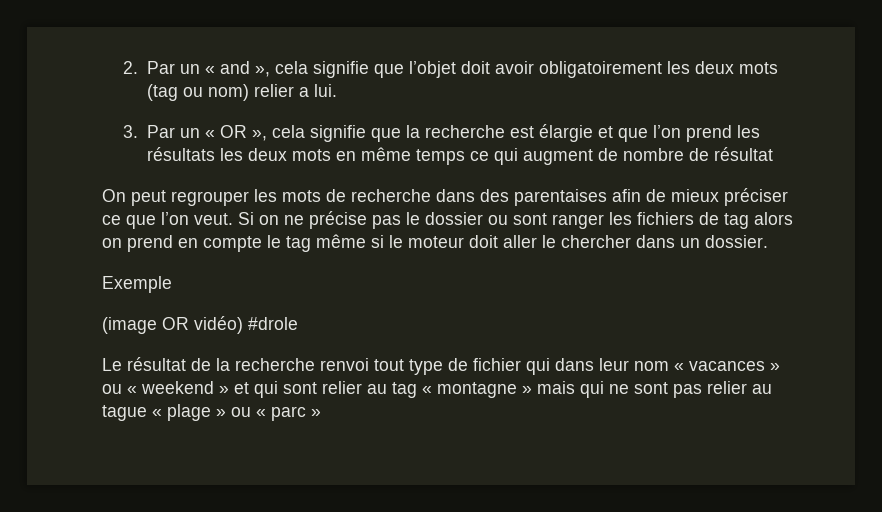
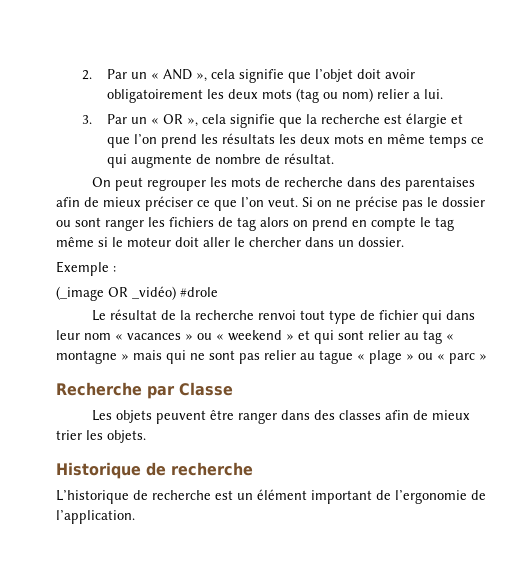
[219,61,250,74] and -> [163,69,193,80] AND
[522,149,593,165] augment -> [131,154,193,168] augmente
[713,147,773,161] résultat -> [284,153,335,164] résultat.
[102,316,243,334] // (image OR vidéo) -> [113,266,116,272] [56,286,176,301] : // (_image OR _vidéo)
(321, 413) none -> [56,382,233,399] [91,410,470,424] [56,430,146,443] [56,462,253,479] [56,489,486,504] [56,510,135,524] // Recherche par Classe // Les objets peuvent être ranger dans des classes afin de mieux trier les objets. // Historique de recherche // L’historique de recherche est un élément important de l’ergonomie de l’application.

